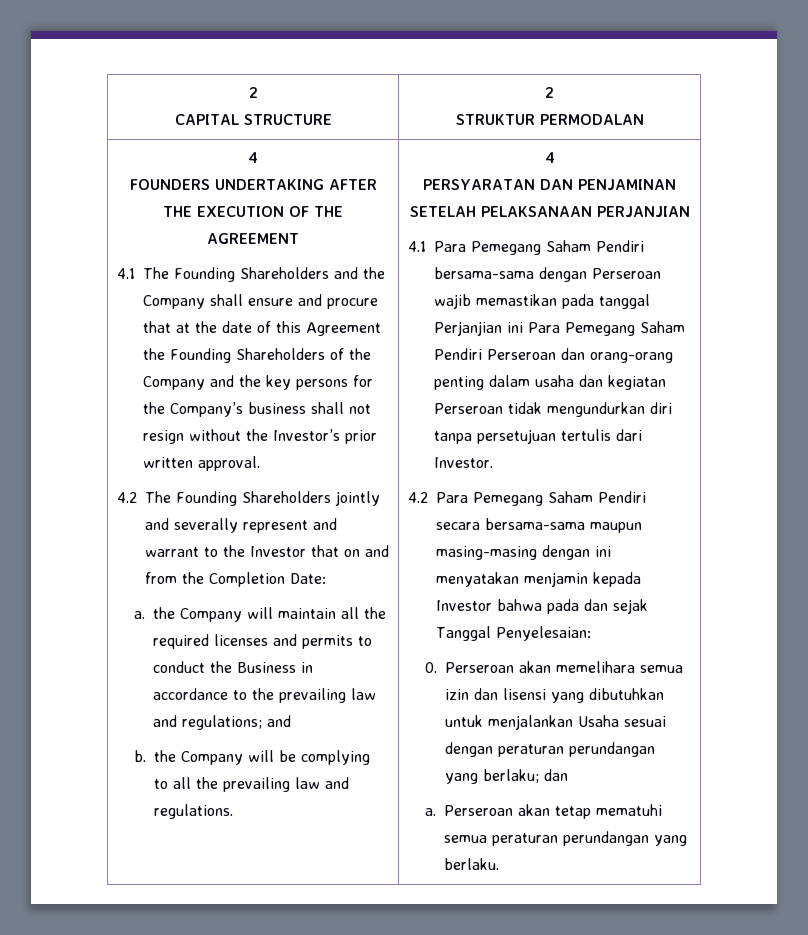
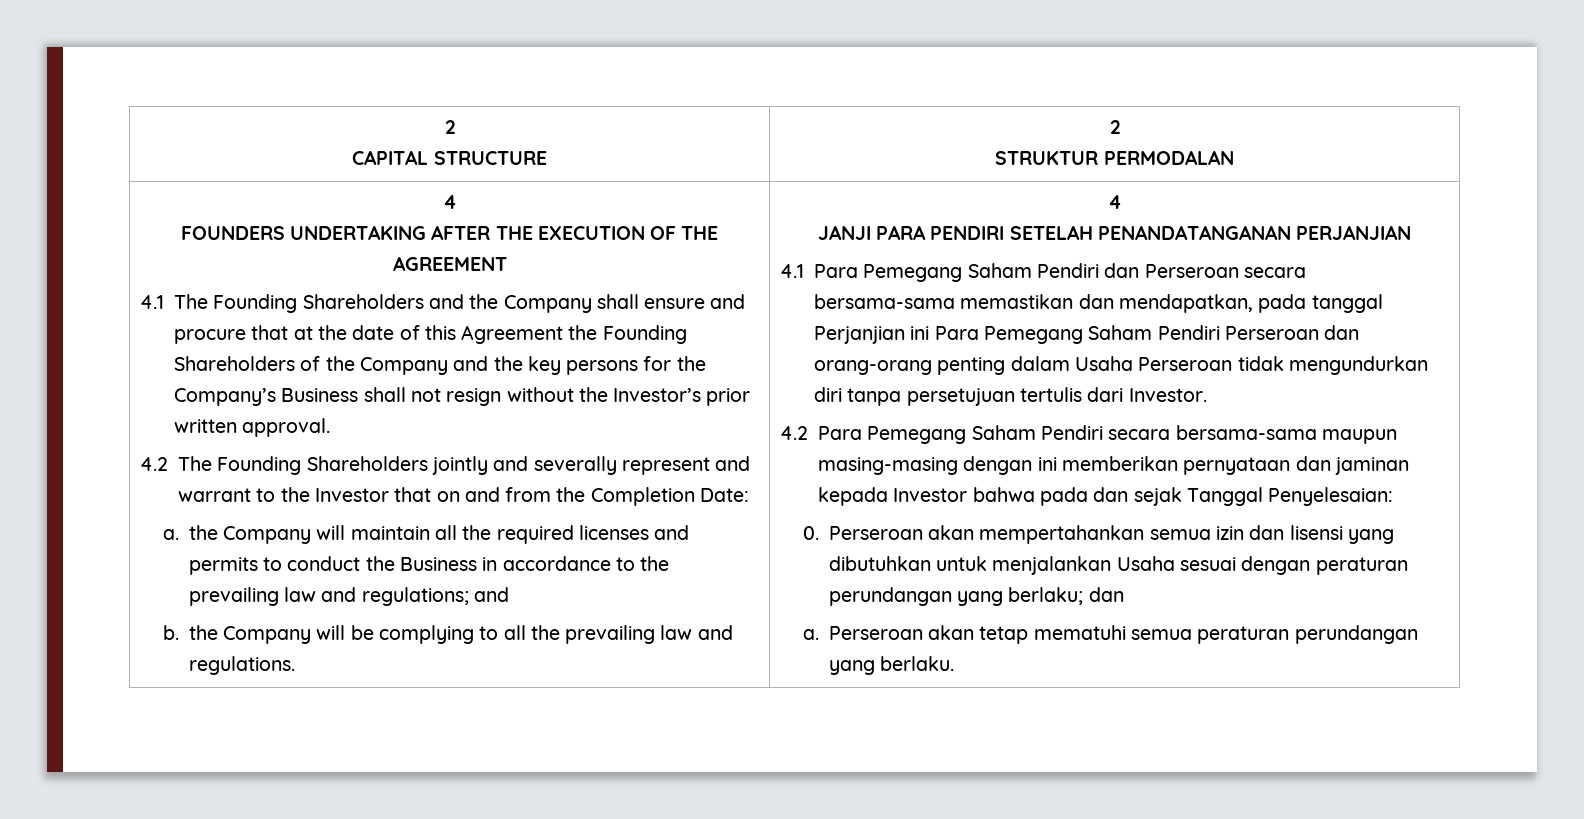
[247,402,306,414] business -> [281,388,359,402] Business
[423,179,676,191] [409,206,592,217] PERSYARATAN DAN PENJAMINAN SETELAH PELAKSANAAN -> [817,225,1291,240] JANJI PARA PENDIRI SETELAH PENANDATANGANAN
[433,267,661,282] [433,294,557,309] bersama-sama dengan Perseroan wajib memastikan -> [1104,263,1306,278] [814,294,1253,313] dan Perseroan secara bersama-sama memastikan dan mendapatkan,
[534,375,666,390] usaha dan kegiatan -> [1074,356,1133,371] Usaha
[435,572,588,587] menyatakan menjamin -> [1061,456,1409,475] memberikan pernyataan dan jaminan
[556,661,636,673] memelihara -> [979,525,1145,544] mempertahankan

